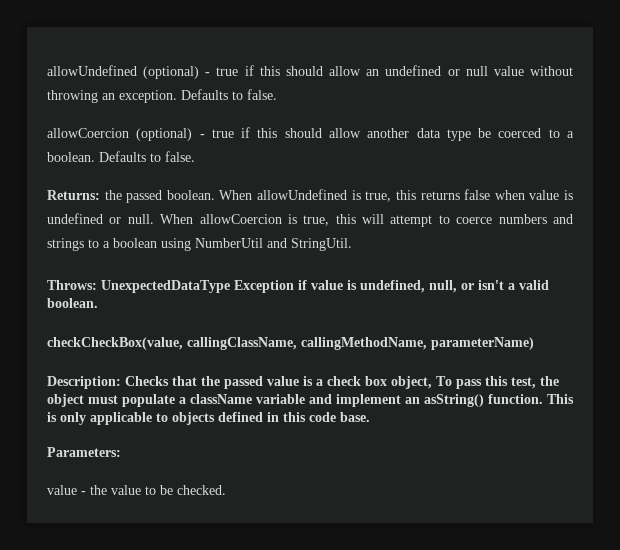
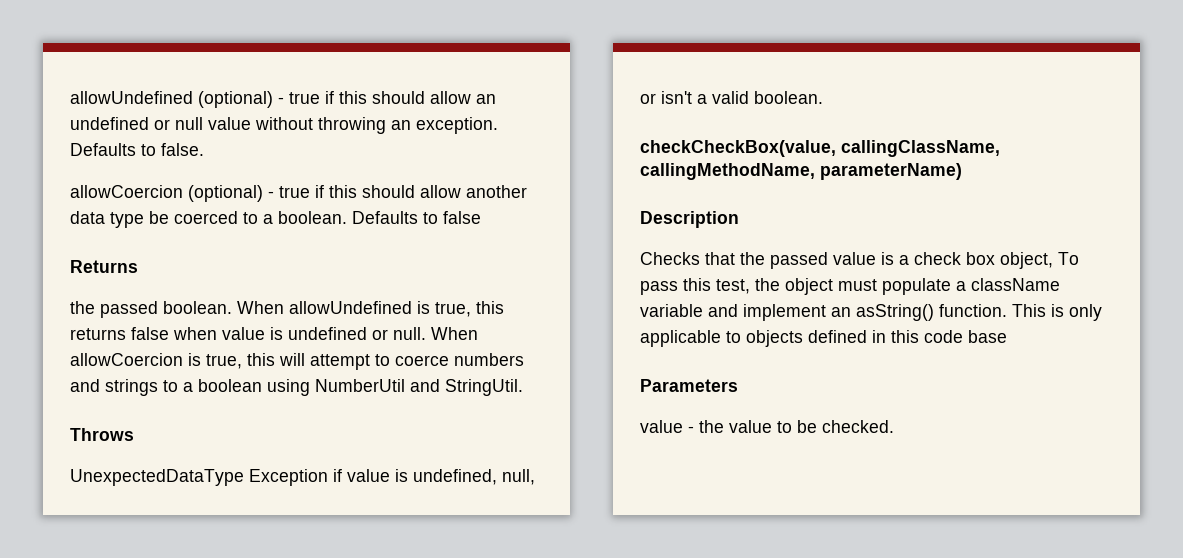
[165,151,195,162] [47,190,100,200] false. // Returns: -> [443,211,481,224] [70,260,138,273] false // Returns //
[47,280,97,290] Throws: -> [70,428,134,441] Throws //
[47,376,121,389] Description: -> [640,211,739,228] Description //
[340,412,370,422] [47,447,121,457] base. // Parameters: -> [968,330,1007,343] [640,379,738,392] base // Parameters

